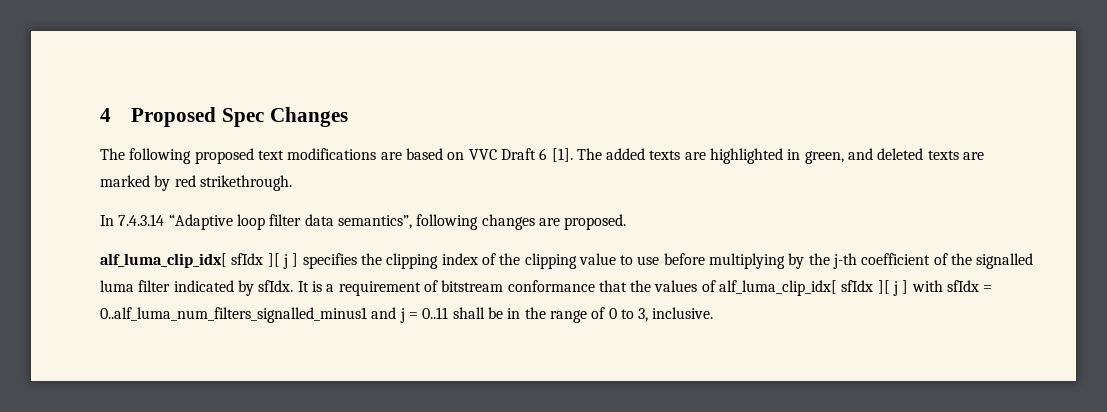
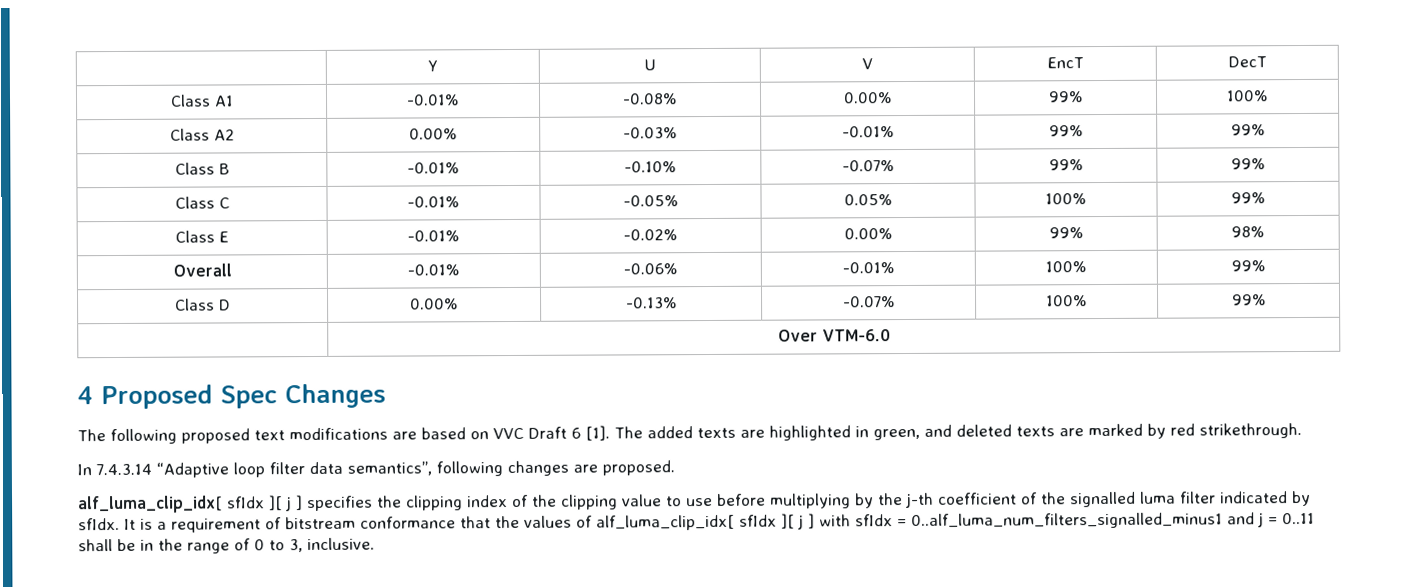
(100, 115) none -> [427,60,438,72] [643,59,656,71] [861,58,873,70] [1046,57,1084,69] [1227,56,1267,68] [169,94,234,107] [406,94,460,106] [622,93,678,105] [842,92,893,104] [1047,91,1084,103] [1226,90,1269,102] [169,128,235,141] [409,128,458,140] [623,127,678,139] [841,126,895,138] [1048,125,1084,137] [1230,124,1266,136] [174,162,230,175] [407,162,460,174] [624,161,677,173] [841,160,895,172] [1048,159,1084,171] [1230,158,1266,170] [174,196,230,209] [407,196,460,208] [622,195,679,207] [843,194,893,206] [1045,193,1087,205] [1230,192,1266,204] [175,230,230,243] [407,230,460,242] [623,229,678,241] [843,228,893,240] [1048,227,1084,239] [1231,226,1265,238] [172,263,232,277] [407,264,460,276] [623,263,678,275] [841,262,895,274] [1045,261,1087,273] [1230,260,1266,272] [175,298,232,311] [410,298,459,310] [625,297,678,309] [842,296,896,308] [1046,295,1088,307] [1231,294,1267,306] [777,329,891,342] | Y | U | V | EncT | DecT // Class A1 | -0.01% | -0.08% | 0.00% | 99% | 100% // Class A2 | 0.00% | -0.03% | -0.01% | 99% | 99% // Class B | -0.01% | -0.10% | -0.07% | 99% | 99% // Class C | -0.01% | -0.05% | 0.05% | 100% | 99% // Class E | -0.01% | -0.02% | 0.00% | 99% | 98% // Overall | -0.01% | -0.06% | -0.01% | 100% | 99% // Class D | 0.00% | -0.13% | -0.07% | 100% | 99% // | Over VTM-6.0 //

